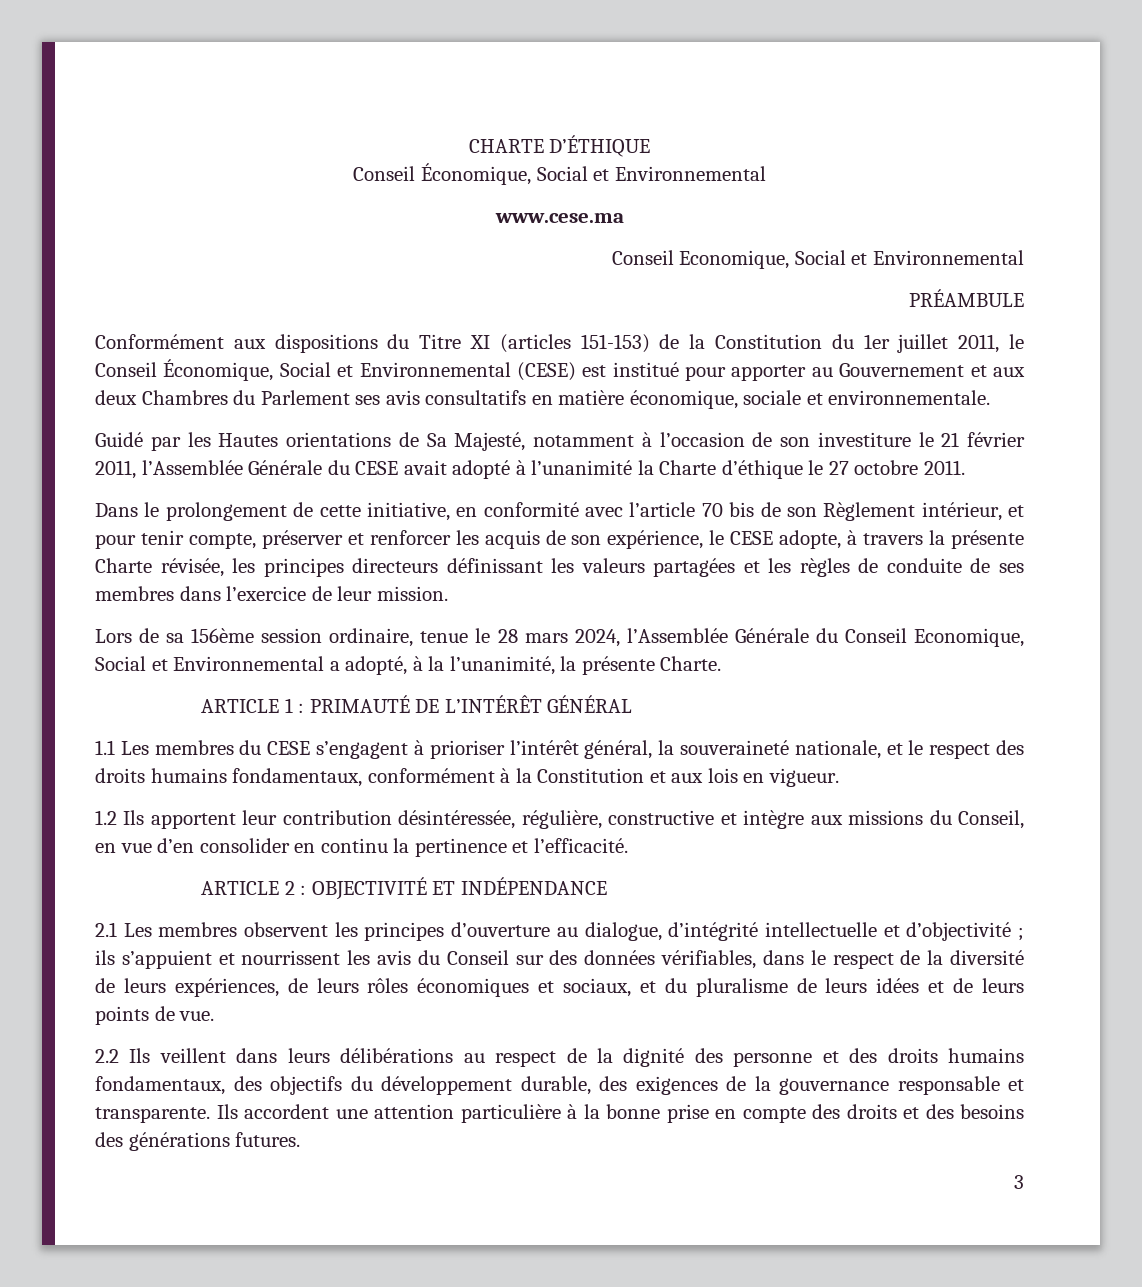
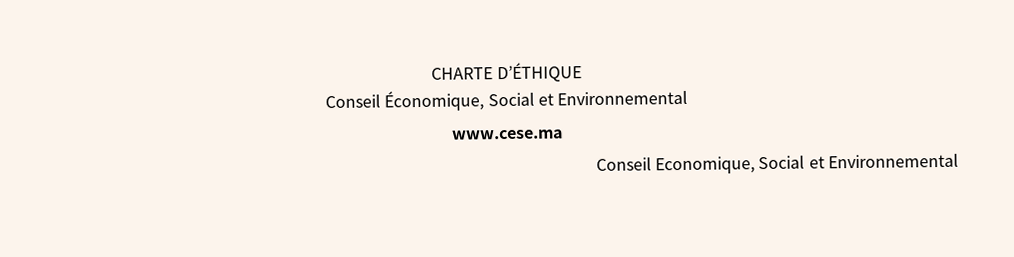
[909,289,1024,307] [95,334,1024,353] [95,359,1025,381] [95,390,991,409] [95,432,1025,451] [95,460,966,479] [95,502,1024,521] [95,530,1025,549] [95,558,1024,577] [95,586,448,601] [95,628,1025,647] [95,656,722,675] [201,695,633,713] [95,740,1024,759] [95,768,839,787] [95,810,1024,829] [95,838,628,857] [201,877,607,900] [95,922,1025,941] [95,950,1025,969] [95,978,1024,997] [95,1006,215,1025] [95,1048,1024,1067] [95,1076,1024,1095] [95,1104,1024,1123] [95,1132,301,1151] [1014,1175,1024,1189] // PRÉAMBULE // Conformément aux dispositions du Titre XI (articles 151-153) de la Constitution du 1er juillet 2011, le Conseil Économique, Social et Environnemental (CESE) est institué pour apporter au Gouvernement et aux deux Chambres du Parlement ses avis consultatifs en matière économique, sociale et environnementale. // Guidé par les Hautes orientations de Sa Majesté, notamment à l’occasion de son investiture le 21 février 2011, l’Assemblée Générale du CESE avait adopté à l’unanimité la Charte d’éthique le 27 octobre 2011. // Dans le prolongement de cette initiative, en conformité avec l’article 70 bis de son Règlement intérieur, et pour tenir compte, préserver et renforcer les acquis de son expérience, le CESE adopte, à travers la présente Charte révisée, les principes directeurs définissant les valeurs partagées et les règles de conduite de ses membres dans l’exercice de leur mission. // Lors de sa 156ème session ordinaire, tenue le 28 mars 2024, l’Assemblée Générale du Conseil Economique, Social et Environnemental a adopté, à la l’unanimité, la présente Charte. // ARTICLE 1 : PRIMAUTÉ DE L’INTÉRÊT GÉNÉRAL // 1.1 Les membres du CESE s’engagent à prioriser l’intérêt général, la souveraineté nationale, et le respect des droits humains fondamentaux, conformément à la Constitution et aux lois en vigueur. // 1.2 Ils apportent leur contribution désintéressée, régulière, constructive et intègre aux missions du Conseil, en vue d’en consolider en continu la pertinence et l’efficacité. // ARTICLE 2 : OBJECTIVITÉ ET INDÉPENDANCE // 2.1 Les membres observent les principes d’ouverture au dialogue, d’intégrité intellectuelle et d’objectivité ; ils s’appuient et nourrissent les avis du Conseil sur des données vérifiables, dans le respect de la diversité de leurs expériences, de leurs rôles économiques et sociaux, et du pluralisme de leurs idées et de leurs points de vue. // 2.2 Ils veillent dans leurs délibérations au respect de la dignité des personne et des droits humains fondamentaux, des objectifs du développement durable, des exigences de la gouvernance responsable et transparente. Ils accordent une attention particulière à la bonne prise en compte des droits et des besoins des générations futures. // 3 -> (960, 161) none

